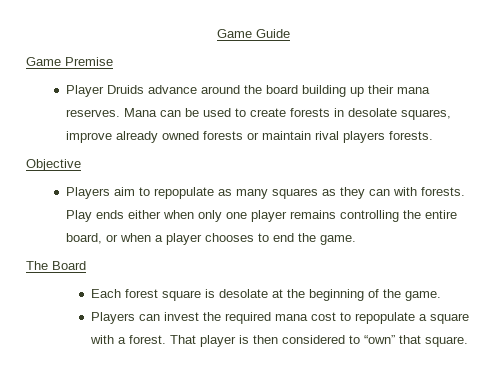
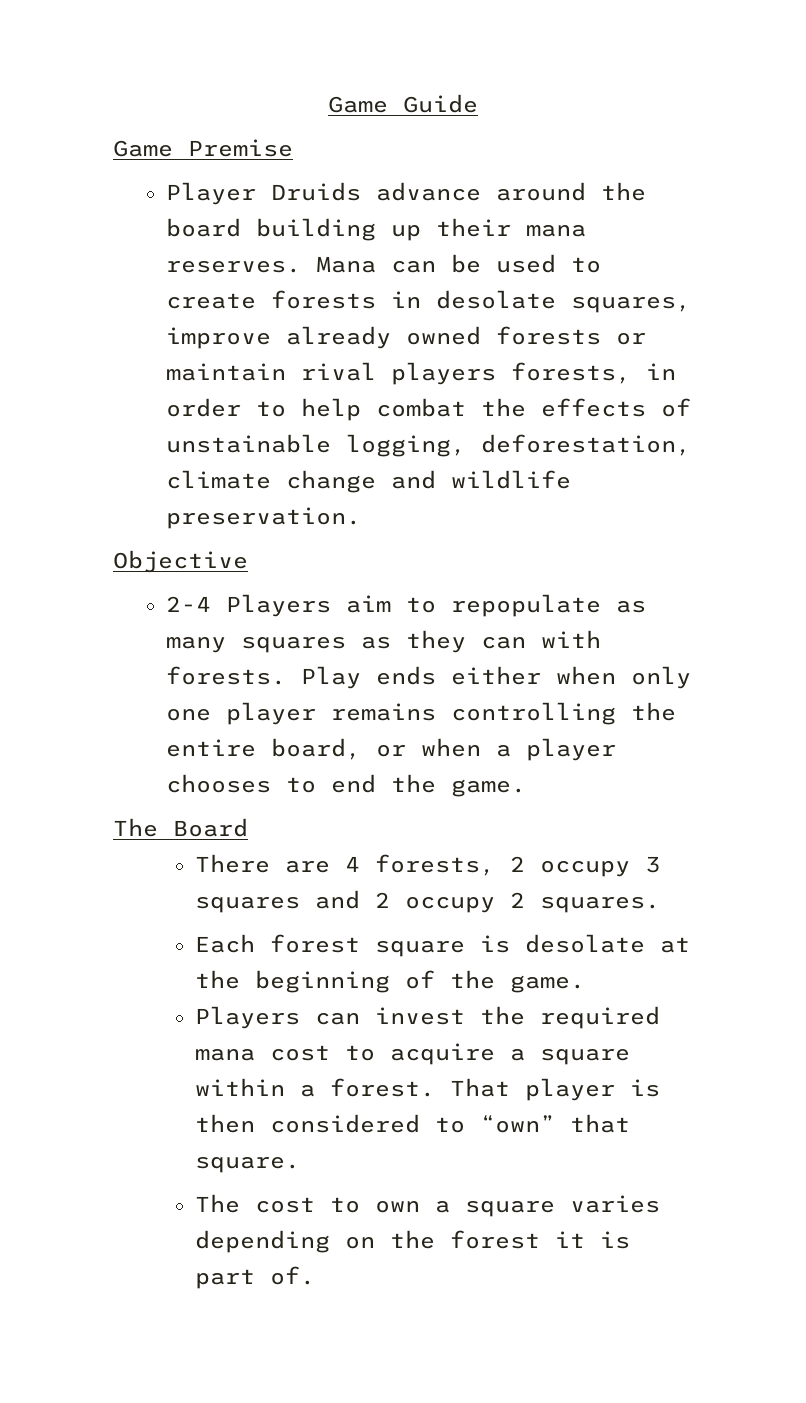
[388,131,433,140] forests. -> [510,362,676,384] [165,398,691,421] [165,434,691,457] [165,470,571,493] [165,507,361,529] forests, in order to help combat the effects of unstainable logging, deforestation, climate change and wildlife preservation.
(81, 165) none -> [165,596,211,612] 2-4
(86, 265) none -> [195,854,661,877] [195,890,661,913] // There are 4 forests, 2 occupy 3 squares and 2 occupy 2 squares.
[355,312,470,324] [90,335,115,344] repopulate a square with -> [390,1043,631,1065] [195,1078,286,1096] acquire a square within
(469, 341) none -> [195,1194,661,1217] [195,1230,631,1253] [195,1266,316,1289] // The cost to own a square varies depending on the forest it is part of.

